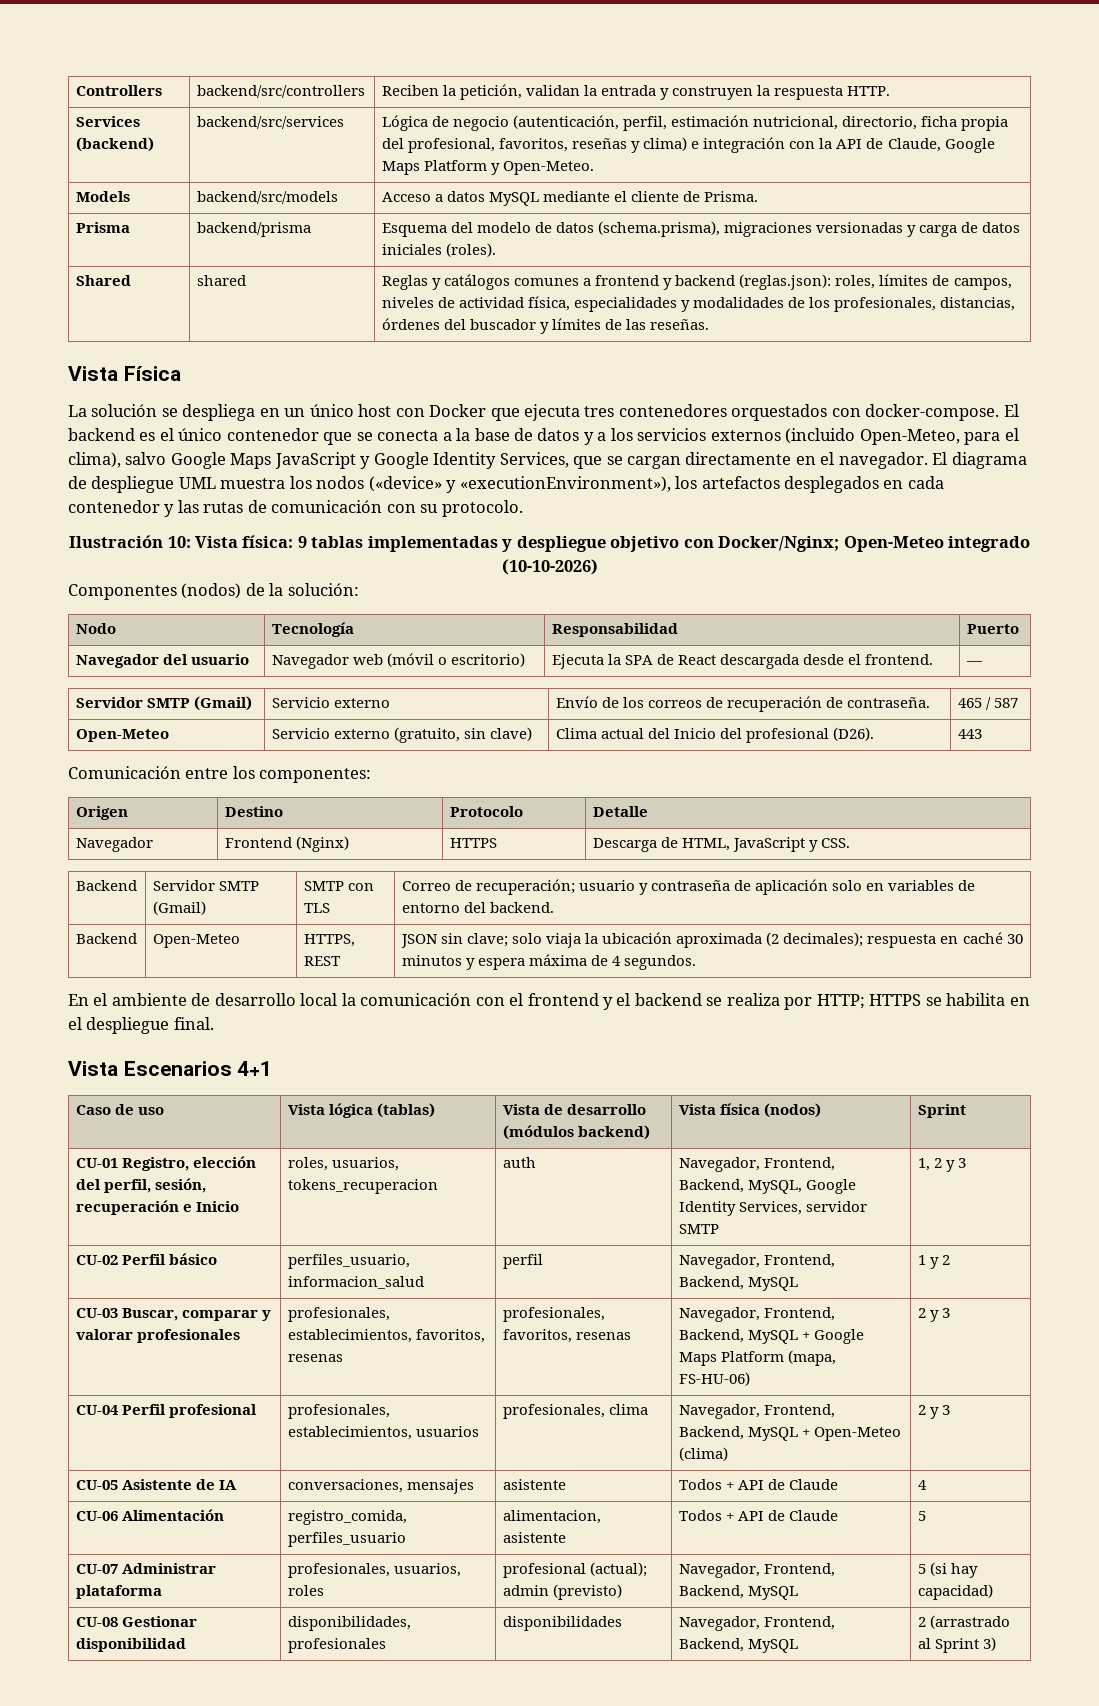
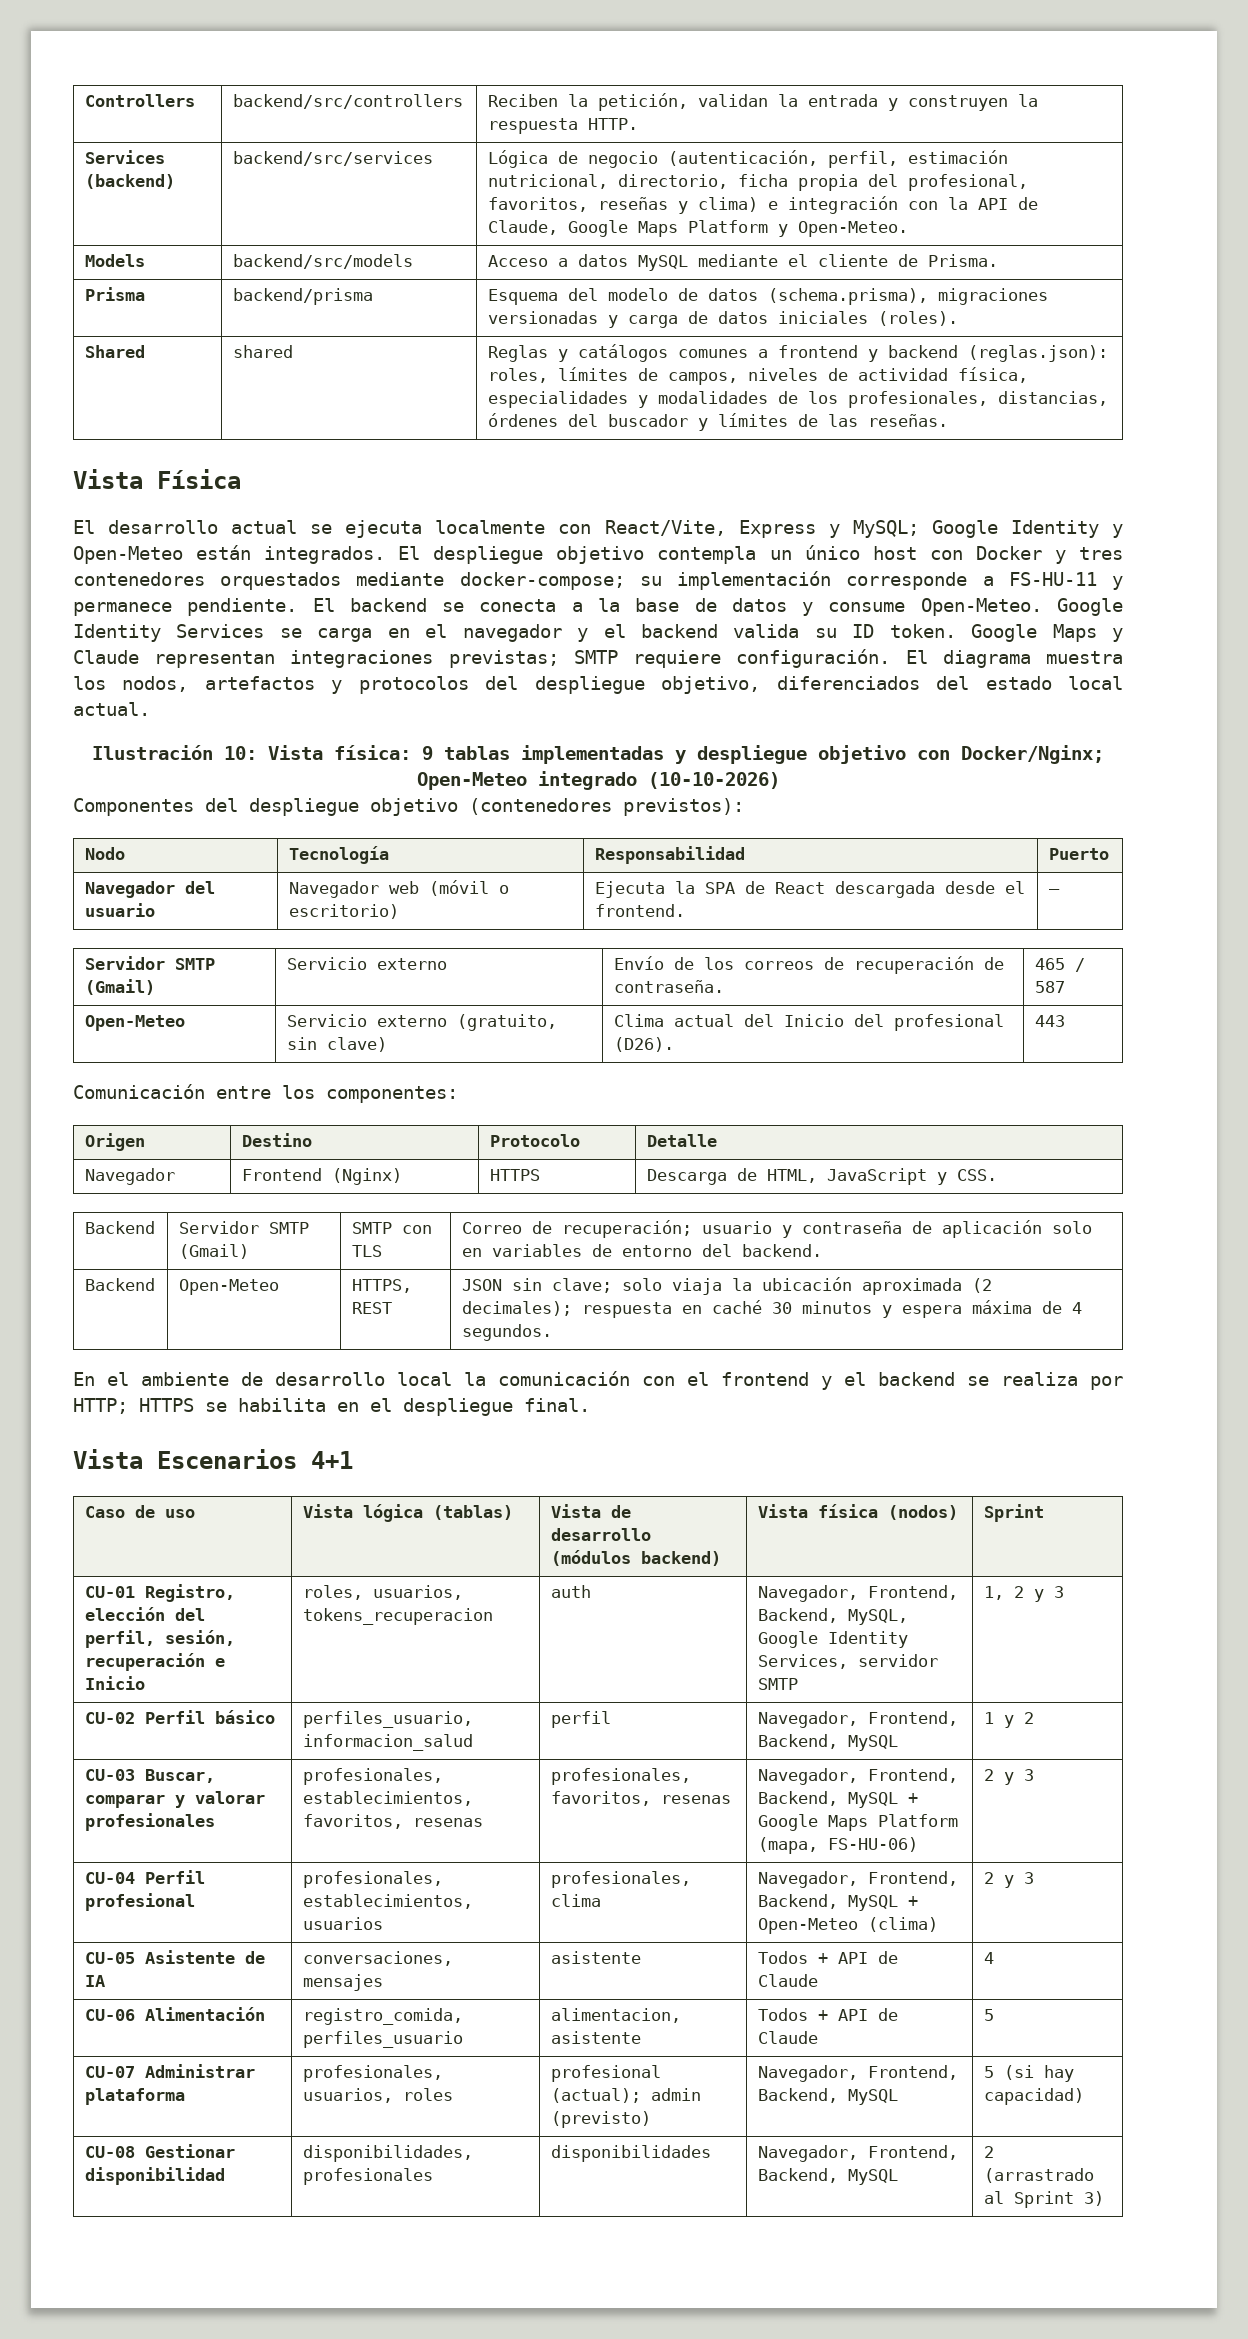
[68,404,280,421] La solución se despliega en -> [73,520,1124,538] [73,545,757,564] El desarrollo actual se ejecuta localmente con React/Vite, Express y MySQL; Google Identity y Open-Meteo están integrados. El despliegue objetivo contempla
[490,404,581,421] que ejecuta -> [1054,550,1066,564] y
[831,404,1019,421] [68,428,353,445] con docker-compose. El backend es el único contenedor que -> [356,571,1123,590] [73,598,427,616] mediante docker-compose; su implementación corresponde a FS-HU-11 y permanece pendiente. El backend
[597,428,1019,445] [68,452,1027,469] [68,476,944,493] [68,500,523,517] a los servicios externos (incluido Open-Meteo, para el clima), salvo Google Maps JavaScript y Google Identity Services, que se cargan directamente en el navegador. El diagrama de despliegue UML muestra los nodos («device» y «executionEnvironment»), los artefactos desplegados en cada contenedor y las rutas de comunicación con su protocolo. -> [828,598,1124,616] [73,624,1123,642] [73,649,1123,668] [73,676,1124,694] [73,702,150,716] consume Open-Meteo. Google Identity Services se carga en el navegador y el backend valida su ID token. Google Maps y Claude representan integraciones previstas; SMTP requiere configuración. El diagrama muestra los nodos, artefactos y protocolos del despliegue objetivo, diferenciados del estado local actual.
[181,583,359,599] (nodos) de la solución: -> [205,798,744,816] del despliegue objetivo (contenedores previstos):

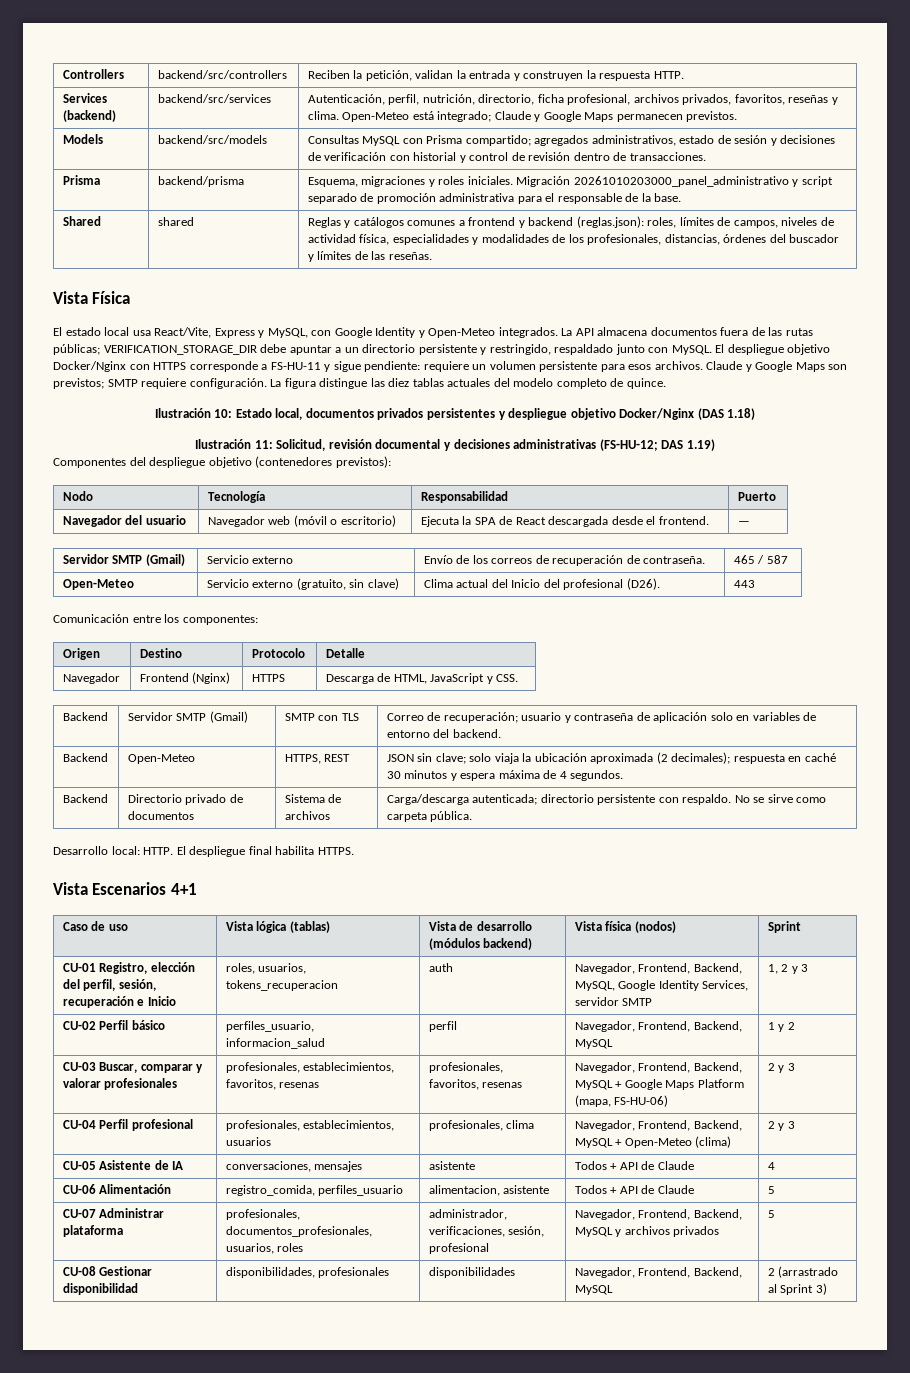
[487,150,1008,168] [487,174,1028,191] [487,196,1038,214] [487,220,908,237] [84,254,145,267] [232,254,413,269] [487,254,998,271] [84,287,145,301] [232,288,373,305] [487,288,1048,305] [487,311,958,328] Lógica de negocio (autenticación, perfil, estimación nutricional, directorio, ficha propia del profesional, favoritos, reseñas y clima) e integración con la API de Claude, Google Maps Platform y Open-Meteo. // Models | backend/src/models | Acceso a datos MySQL mediante el cliente de Prisma. // Prisma | backend/prisma | Esquema del modelo de datos (schema.prisma), migraciones versionadas y carga de datos iniciales (roles). -> [307,94,838,105] [307,111,738,122] [62,134,103,144] [157,135,267,144] [307,135,836,146] [307,152,706,163] [62,175,100,185] [157,176,244,187] [307,176,833,187] [307,193,682,204] Autenticación, perfil, nutrición, directorio, ficha profesional, archivos privados, favoritos, reseñas y clima. Open-Meteo está integrado; Claude y Google Maps permanecen previstos. // Models | backend/src/models | Consultas MySQL con Prisma compartido; agregados administrativos, estado de sesión y decisiones de verificación con historial y control de revisión dentro de transacciones. // Prisma | backend/prisma | Esquema, migraciones y roles iniciales. Migración 20261010203000_panel_administrativo y script separado de promoción administrativa para el responsable de la base.
[108,520,592,538] desarrollo actual se ejecuta localmente con -> [65,327,151,336] estado local usa
[852,520,919,538] MySQL; -> [267,328,332,338] MySQL, con
[196,545,1124,564] [73,571,1123,590] [73,598,1124,616] [73,624,1123,642] [73,649,1123,668] [73,676,1124,694] [73,702,150,716] [92,745,1104,764] [416,771,780,790] están integrados. El despliegue objetivo contempla un único host con Docker y tres contenedores orquestados mediante docker-compose; su implementación corresponde a FS-HU-11 y permanece pendiente. El backend se conecta a la base de datos y consume Open-Meteo. Google Identity Services se carga en el navegador y el backend valida su ID token. Google Maps y Claude representan integraciones previstas; SMTP requiere configuración. El diagrama muestra los nodos, artefactos y protocolos del despliegue objetivo, diferenciados del estado local actual. // Ilustración 10: Vista física: 9 tablas implementadas y despliegue objetivo con Docker/Nginx; Open-Meteo integrado (10-10-2026) -> [498,327,813,338] [53,344,831,355] [53,361,848,372] [53,378,666,389] [154,408,756,420] [195,439,715,451] integrados. La API almacena documentos fuera de las rutas públicas; VERIFICATION_STORAGE_DIR debe apuntar a un directorio persistente y restringido, respaldado junto con MySQL. El despliegue objetivo Docker/Nginx con HTTPS corresponde a FS-HU-11 y sigue pendiente: requiere un volumen persistente para esos archivos. Claude y Google Maps son previstos; SMTP requiere configuración. La figura distingue las diez tablas actuales del modelo completo de quince. // Ilustración 10: Estado local, documentos privados persistentes y despliegue objetivo Docker/Nginx (DAS 1.18) // Ilustración 11: Solicitud, revisión documental y decisiones administrativas (FS-HU-12; DAS 1.19)
[73,1371,1123,1390] [73,1398,590,1416] // En el ambiente de desarrollo local la comunicación con el frontend y el backend se realiza por HTTP; HTTPS se habilita en el despliegue final. -> [62,794,108,803] [127,794,243,805] [127,811,194,820] [284,794,342,803] [284,811,330,820] [386,794,827,805] [386,811,473,822] [53,846,354,857] // Backend | Directorio privado de documentos | Sistema de archivos | Carga/descarga autenticada; directorio persistente con respaldo. No se sirve como carpeta pública. // Desarrollo local: HTTP. El despliegue final habilita HTTPS.
(443, 2073) none -> [225,1226,372,1237] documentos_profesionales,
[550,2065,661,2082] [550,2088,701,2103] [550,2111,651,2128] [757,2065,958,2082] [757,2088,898,2105] [983,2065,1074,2082] [983,2088,1084,2105] profesional (actual); admin (previsto) | Navegador, Frontend, Backend, MySQL | 5 (si hay capacidad) -> [428,1209,507,1220] [428,1226,545,1237] [428,1243,489,1254] [574,1209,742,1220] [574,1226,720,1237] [767,1210,775,1218] administrador, verificaciones, sesión, profesional | Navegador, Frontend, Backend, MySQL y archivos privados | 5

